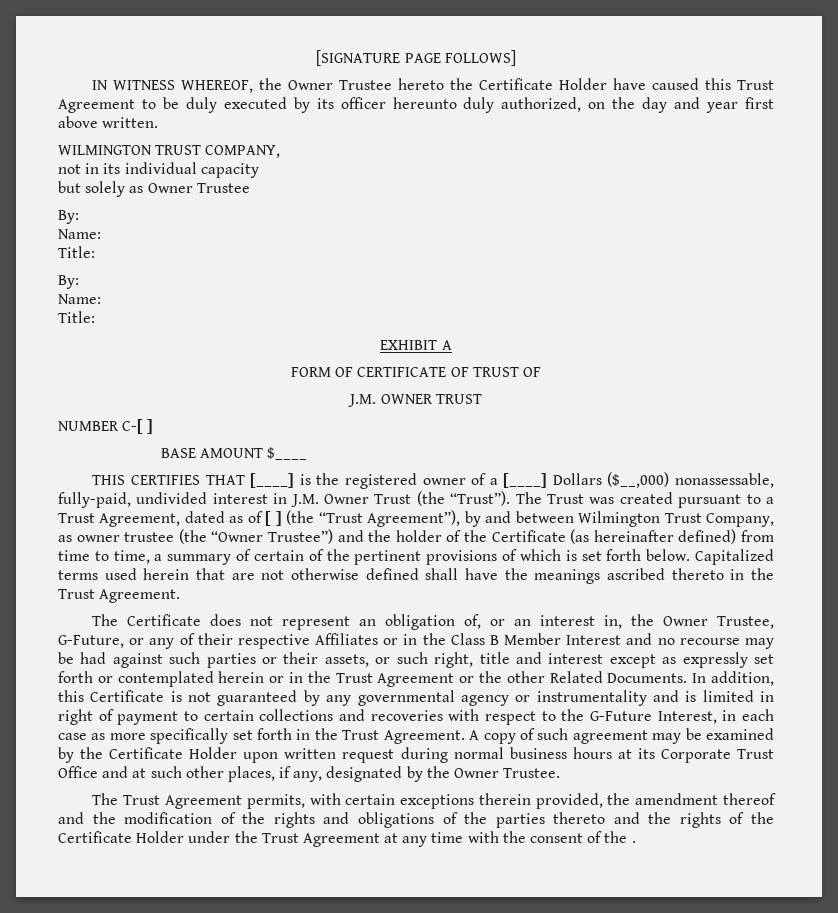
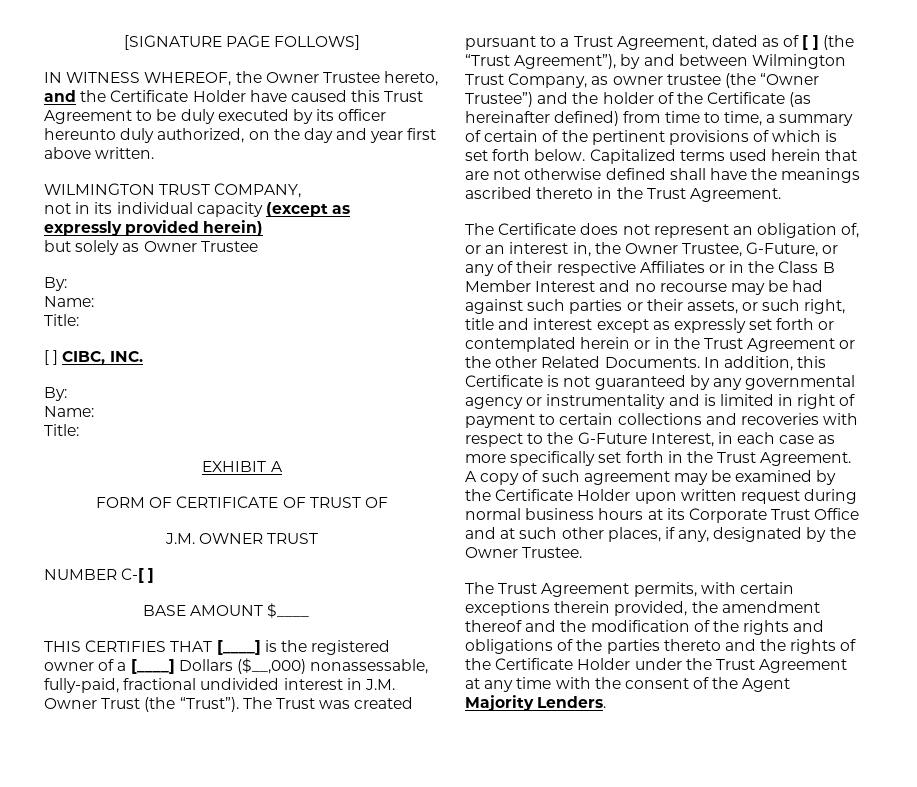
[398,78,445,90] hereto -> [384,71,439,86] [44,90,76,102] hereto, and
(259, 170) none -> [265,202,351,217] [44,220,264,236] (except as // expressly provided herein)
(95, 252) none -> [44,350,143,365] // [ ] CIBC, INC.
(131, 500) none -> [123,678,197,690] fractional
[631,841,636,843] . -> [742,678,791,692] [465,695,607,711] Agent Majority Lenders.

